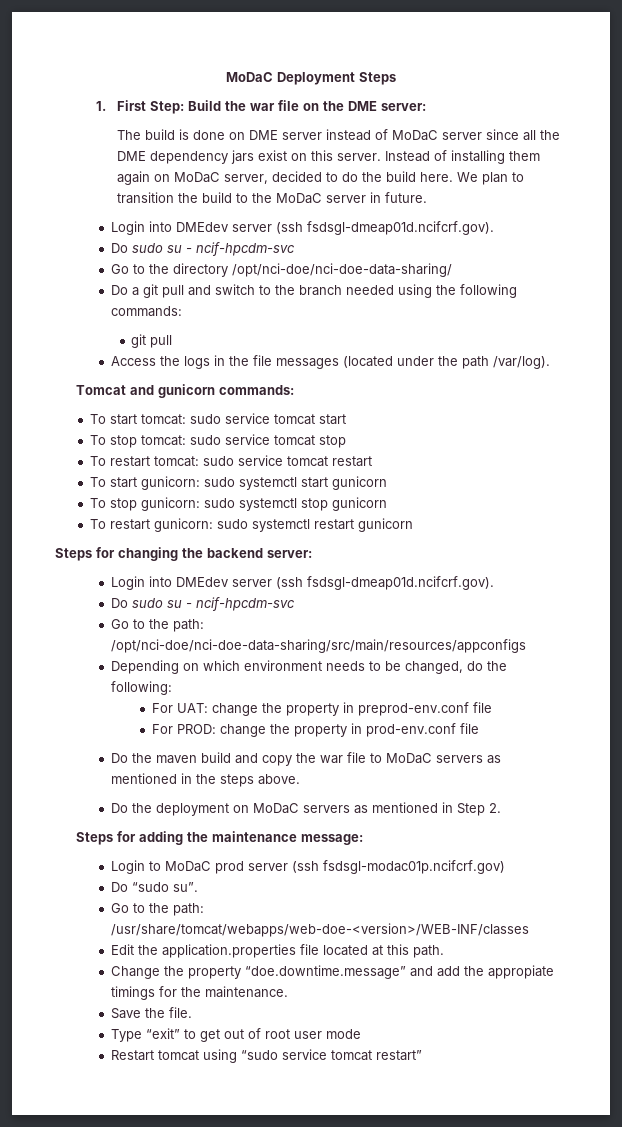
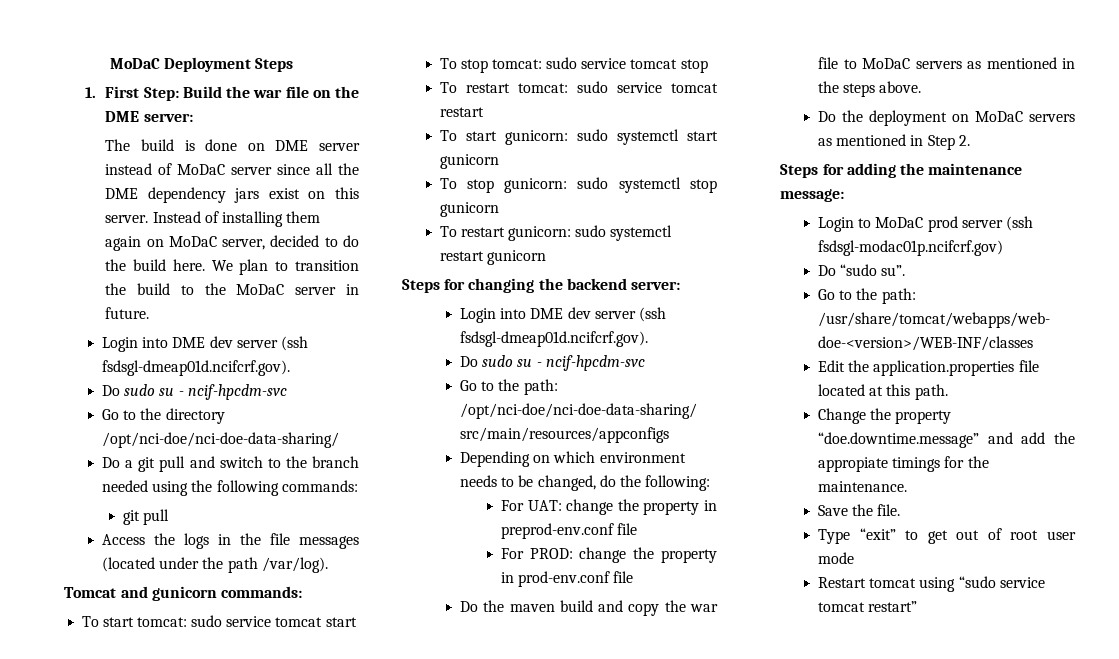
[175,222,228,232] DMEdev -> [172,336,233,348] DME dev
[175,577,228,587] DMEdev -> [530,307,591,319] DME dev

